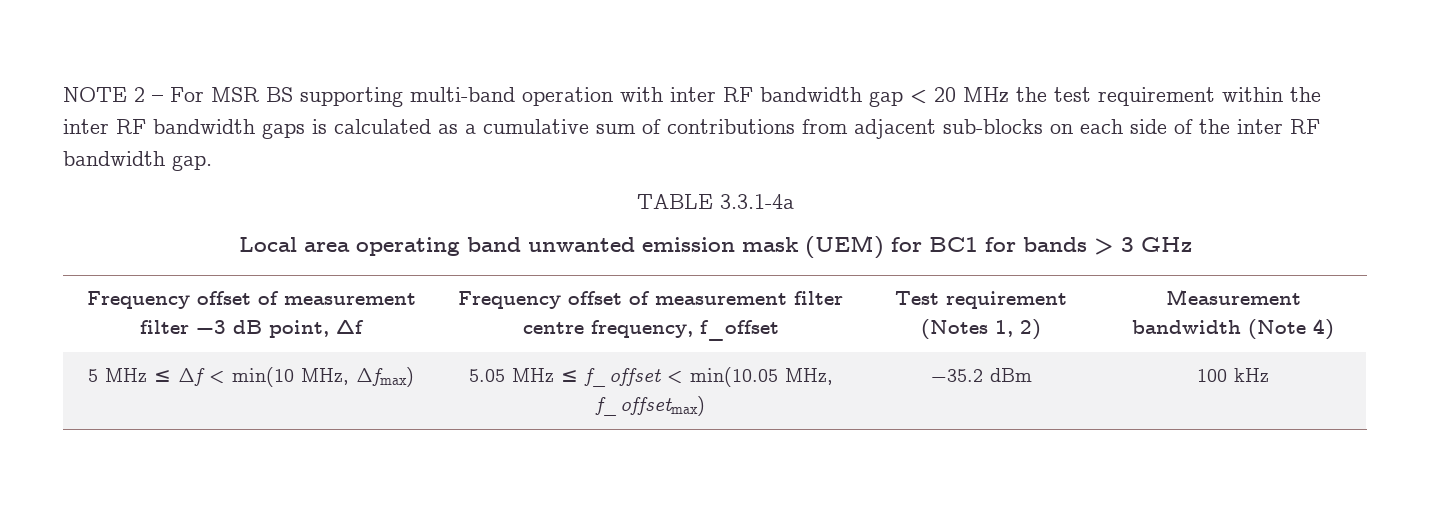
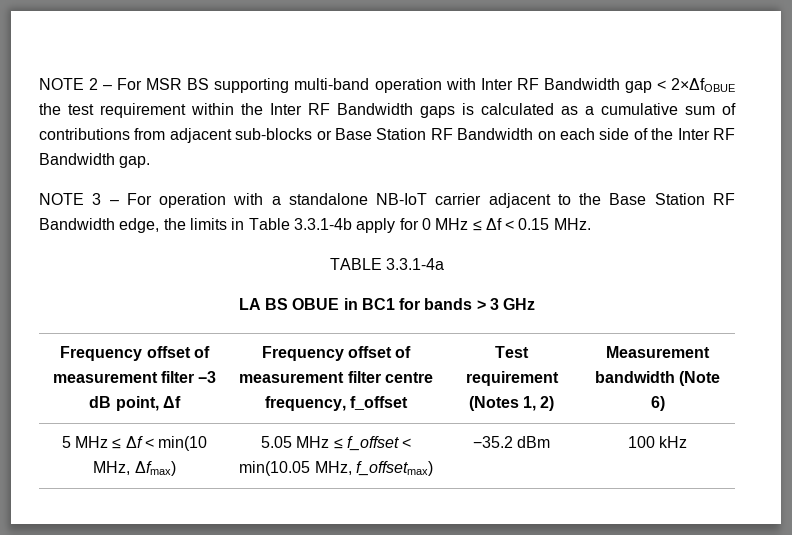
[670,87,1009,107] inter RF bandwidth gap < 20 MHz -> [480,78,736,93] Inter RF Bandwidth gap < 2×ΔfOBUE
[63,119,255,134] inter RF bandwidth -> [270,103,413,115] Inter RF Bandwidth
(1043, 126) none -> [316,128,534,140] or Base Station RF Bandwidth
[1237,119,1320,134] [63,151,212,171] [636,194,794,209] [238,235,922,259] inter RF bandwidth gap. // TABLE 3.3.1-4a // Local area operating band unwanted emission mask (UEM) for -> [677,128,735,140] [39,153,151,168] [39,193,735,208] [39,218,591,233] [329,258,445,270] [238,298,358,310] Inter RF Bandwidth gap. // NOTE 3 – For operation with a standalone NB-IoT carrier adjacent to the Base Station RF Bandwidth edge, the limits in Table 3.3.1-4b apply for 0 MHz ≤ Δf < 0.15 MHz. // TABLE 3.3.1-4a // LA BS OBUE in
[1313,319,1334,340] 4) -> [650,396,665,411] 6)

